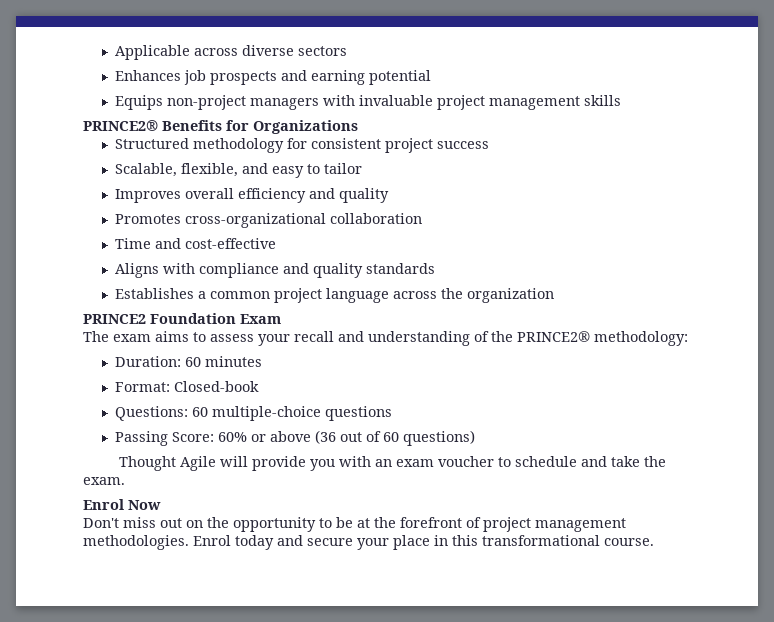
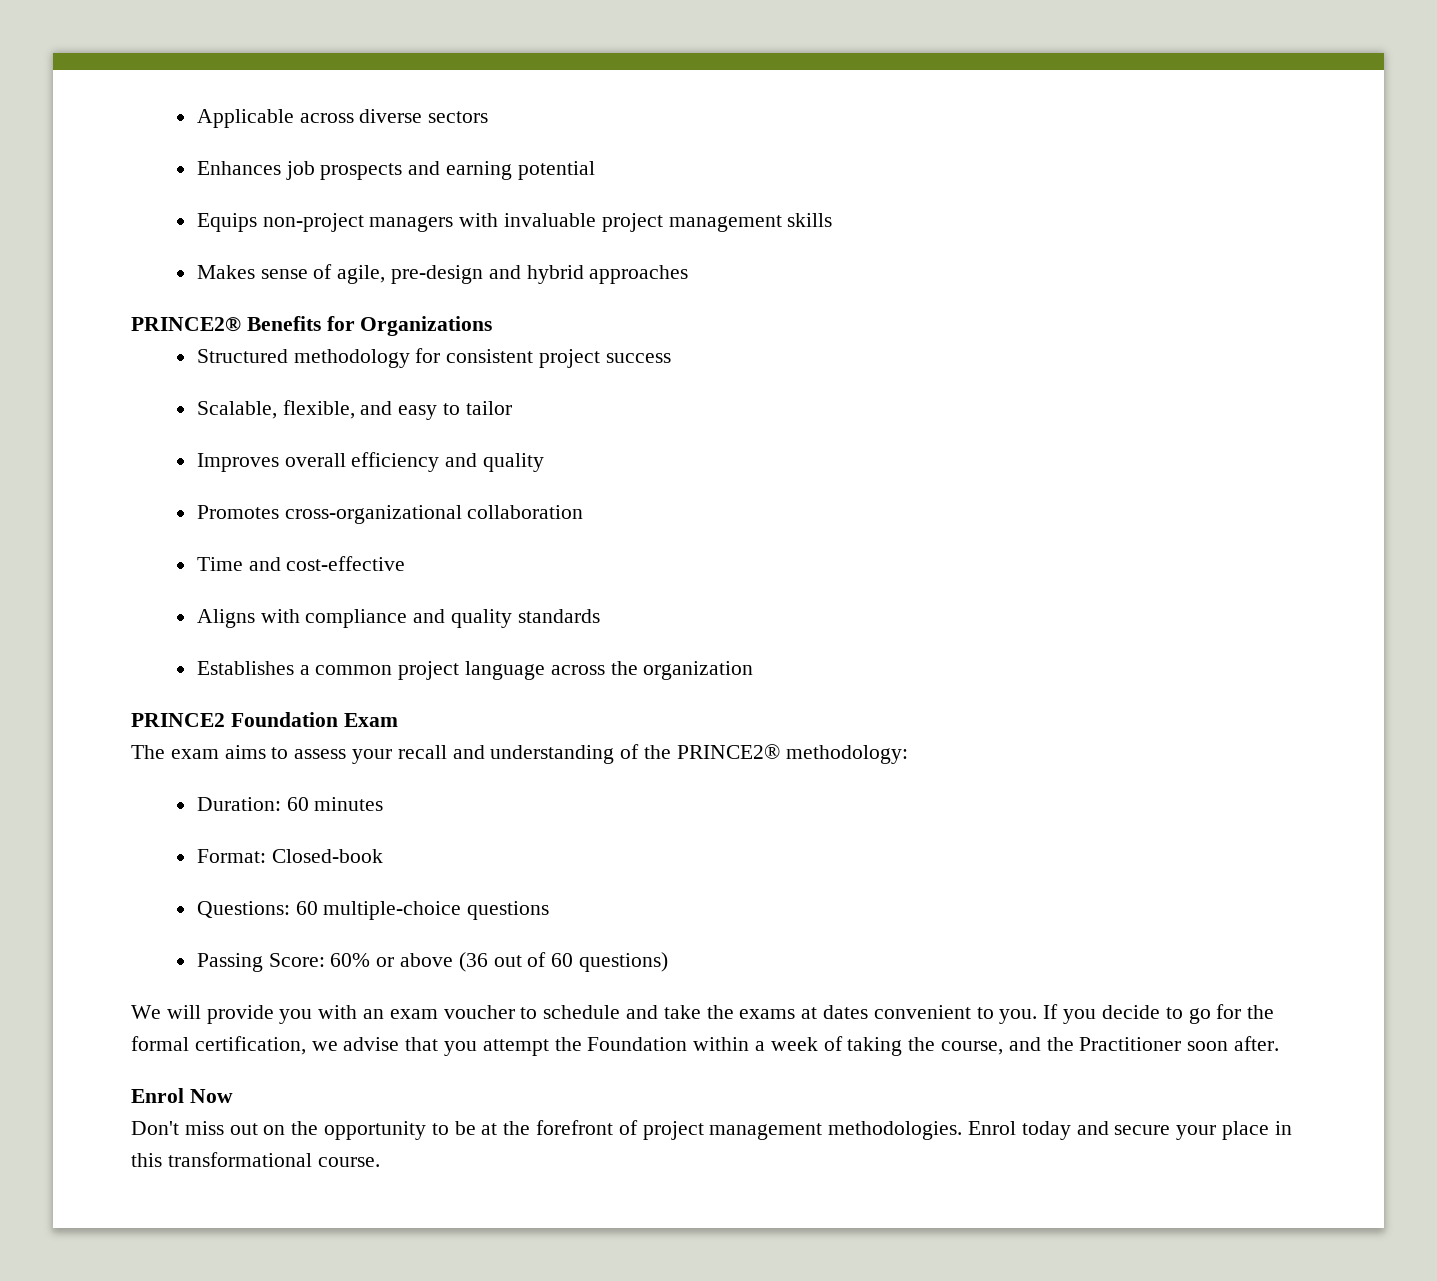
(622, 100) none -> [196,264,689,284] // Makes sense of agile, pre-design and hybrid approaches
[119,456,217,471] Thought Agile -> [131,1005,161,1019] We
[83,477,125,485] exam. -> [739,1004,1275,1024] [131,1036,1280,1056] exams at dates convenient to you. If you decide to go for the formal certification, we advise that you attempt the Foundation within a week of taking the course, and the Practitioner soon after.

